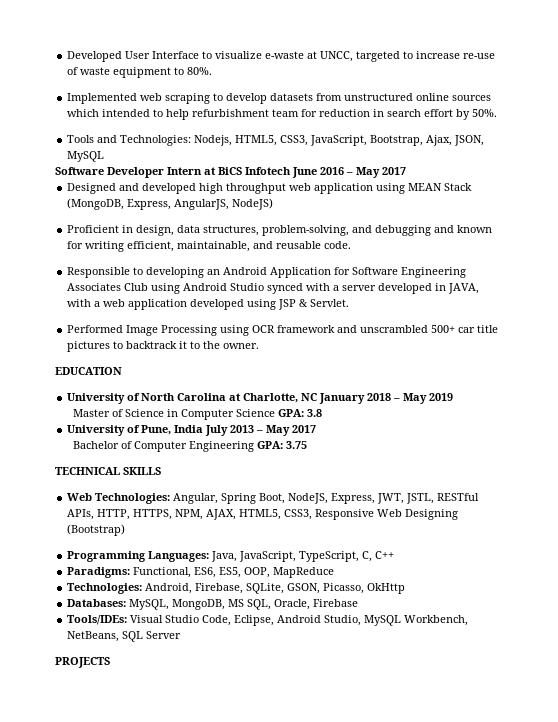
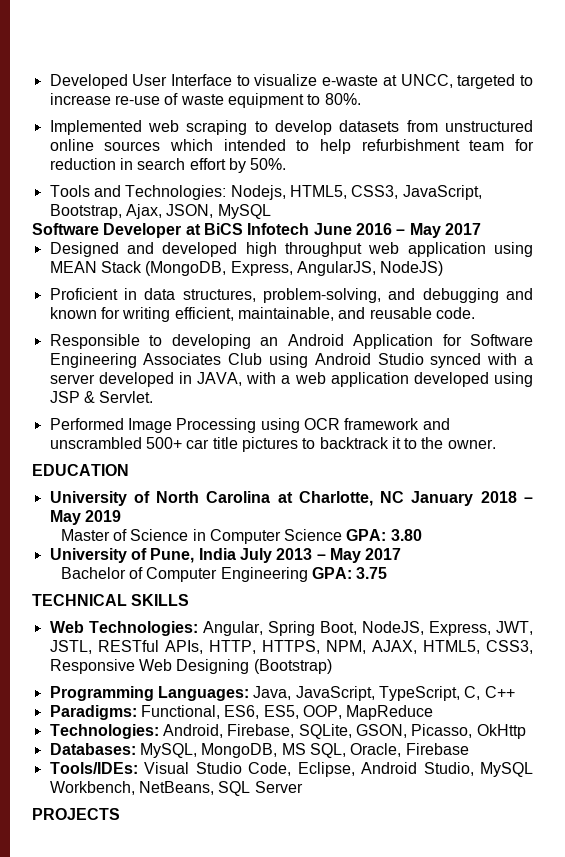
[167,167,202,175] Intern -> (182, 230) none
[136,225,175,236] design, -> (137, 294) none
[306,409,322,417] 3.8 -> [390,529,422,541] 3.80

